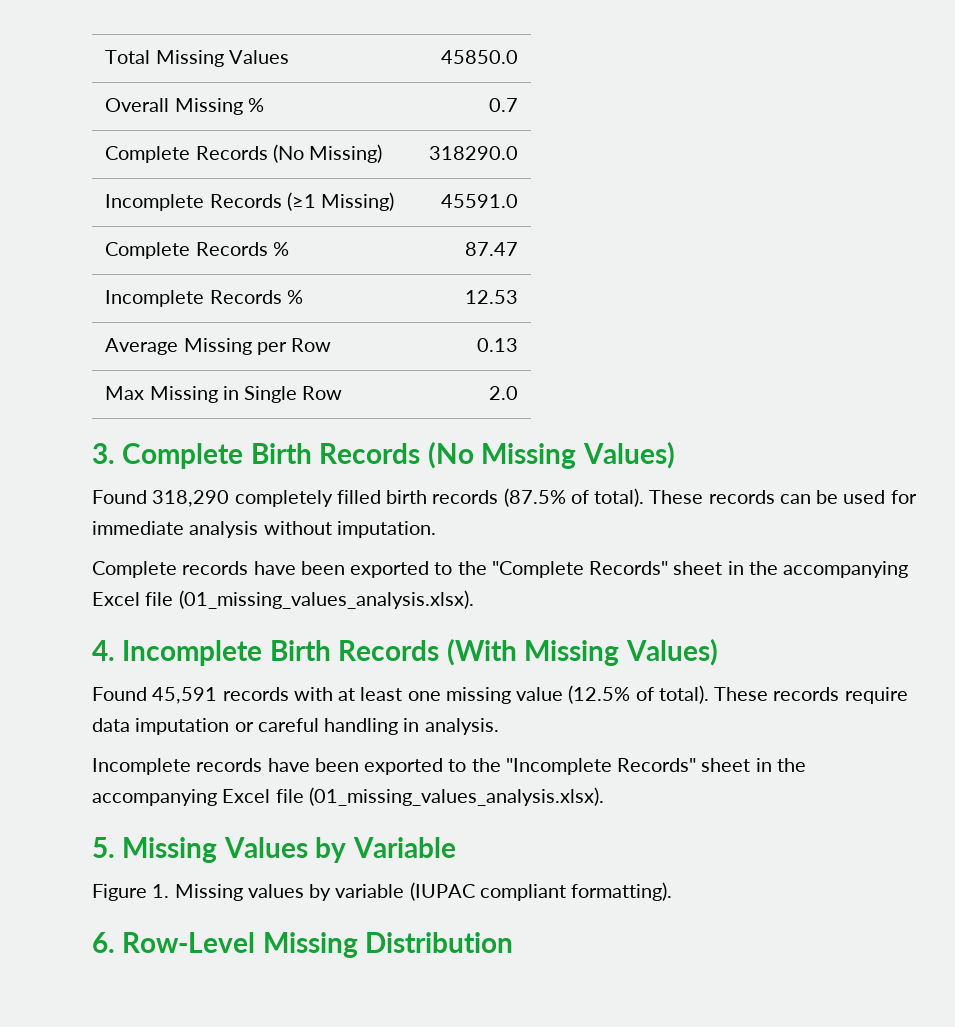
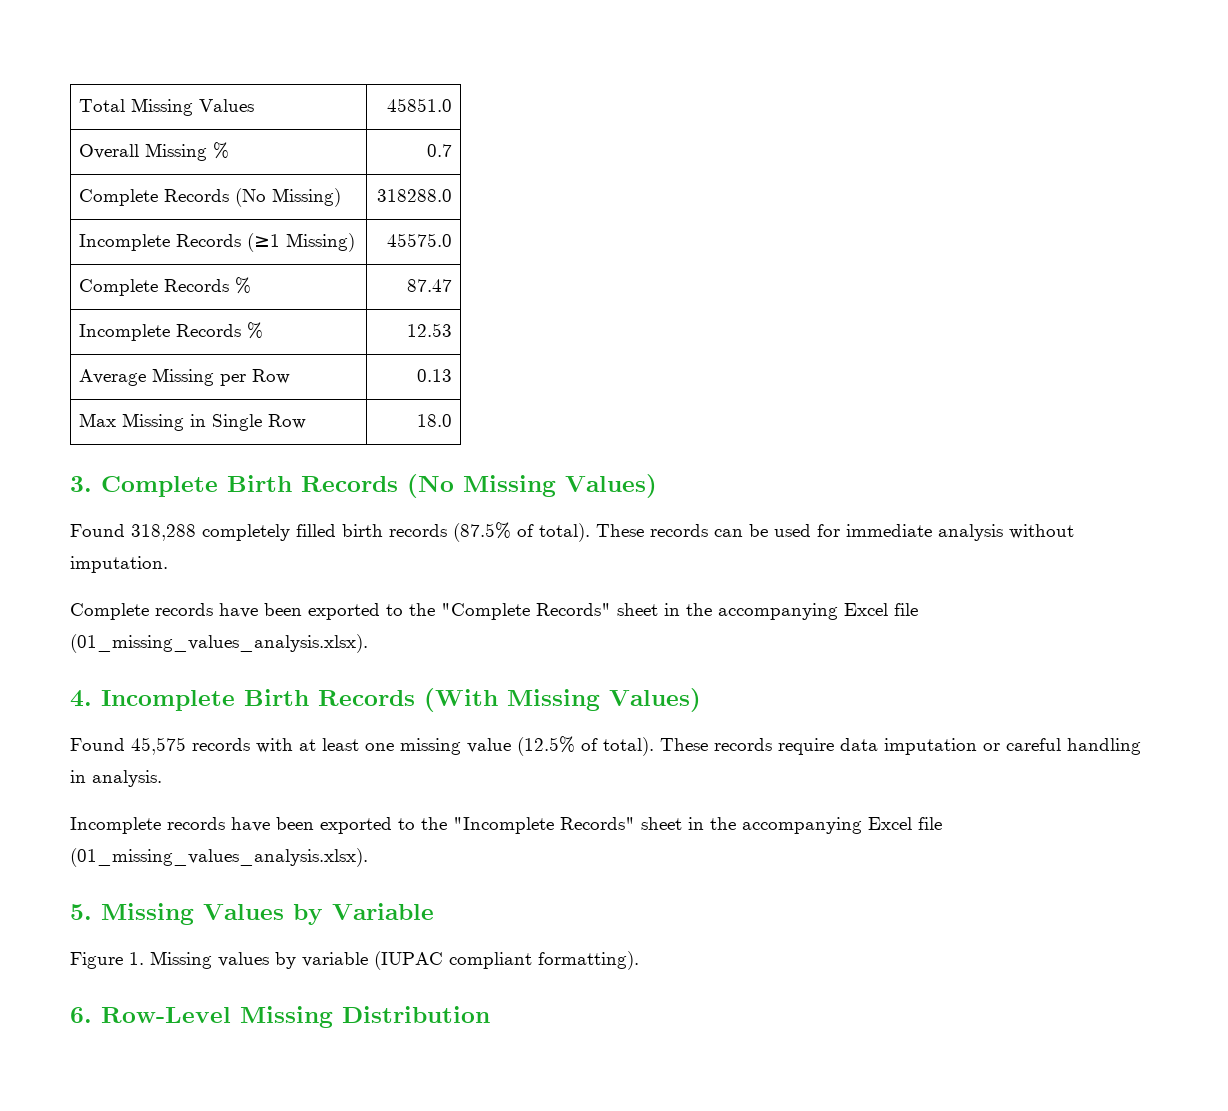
[440,50,518,64] 45850.0 -> [387,98,453,112] 45851.0
[428,146,518,160] 318290.0 -> [377,189,453,202] 318288.0
[440,194,518,208] 45591.0 -> [387,233,453,247] 45575.0
[488,386,518,400] 2.0 -> [417,414,453,427] 18.0
[152,490,230,507] 318,290 -> [131,524,196,541] 318,288
[152,687,218,704] 45,591 -> [131,737,186,755] 45,575

